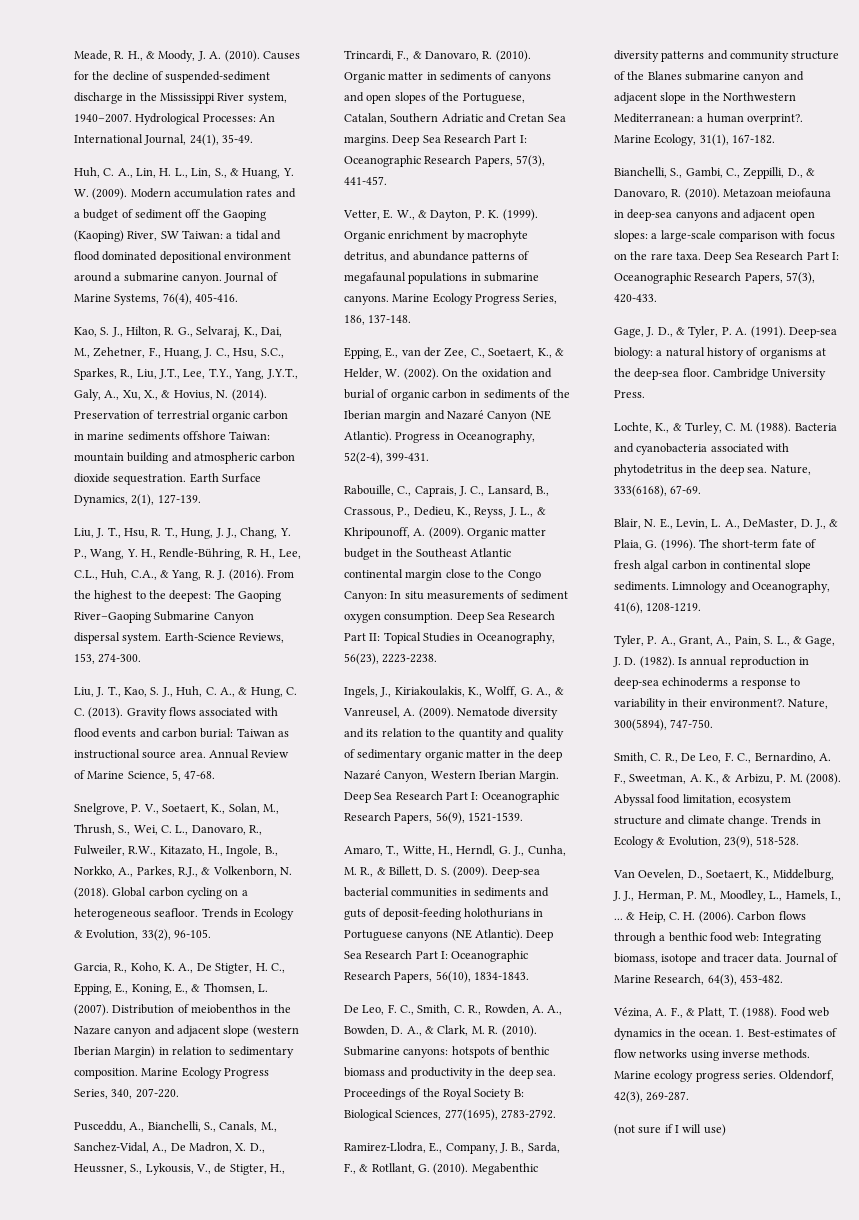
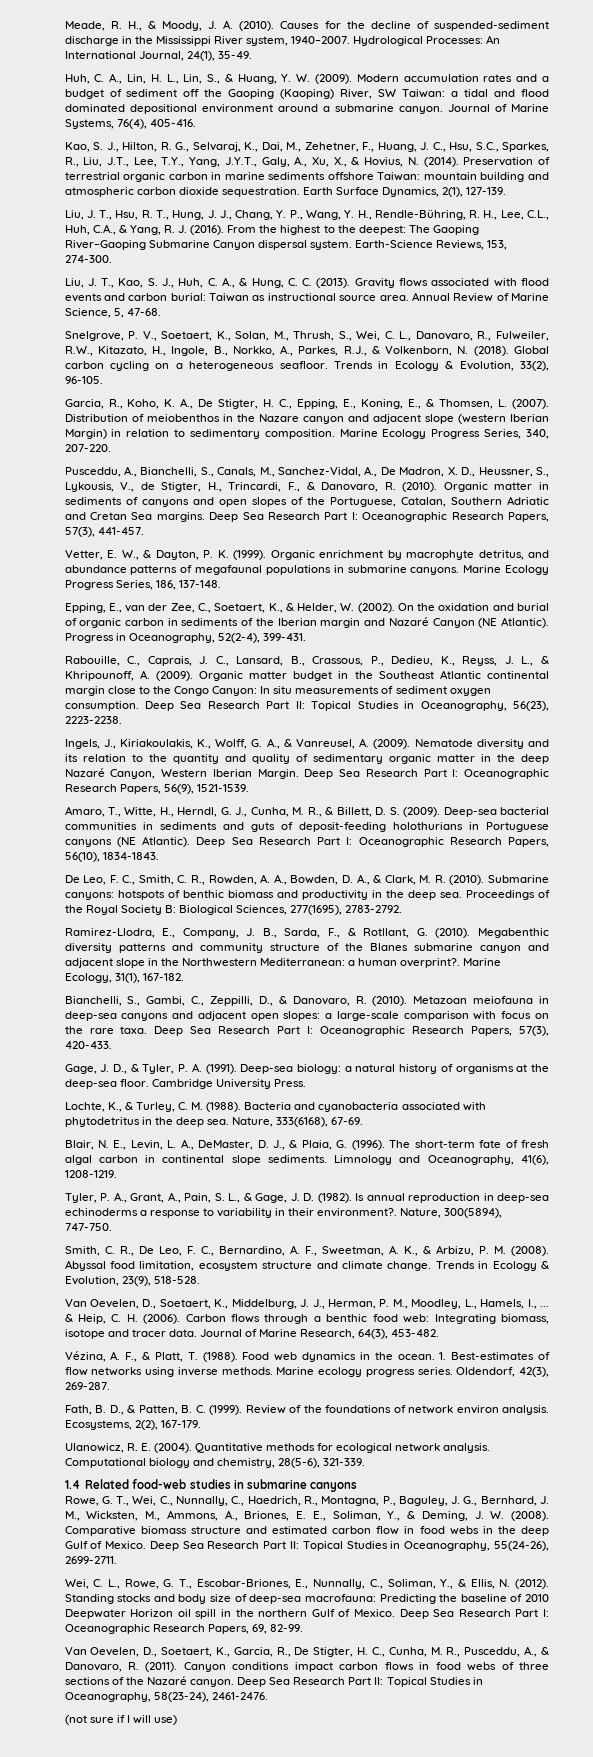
(690, 1096) none -> [64,1405,550,1415] [64,1420,201,1430] [64,1443,491,1453] [64,1458,366,1468] [64,1479,357,1492] [64,1496,550,1506] [64,1510,550,1521] [64,1526,550,1536] [64,1541,549,1551] [64,1556,117,1564] [64,1579,549,1589] [64,1594,549,1604] [64,1609,549,1619] [64,1624,303,1634] [64,1646,549,1657] [64,1662,550,1672] [64,1676,483,1687] [64,1692,268,1702] // Fath, B. D., & Patten, B. C. (1999). Review of the foundations of network environ analysis. Ecosystems, 2(2), 167-179. // Ulanowicz, R. E. (2004). Quantitative methods for ecological network analysis. Computational biology and chemistry, 28(5-6), 321-339. // 1.4 Related food-web studies in submarine canyons // Rowe, G. T., Wei, C., Nunnally, C., Haedrich, R., Montagna, P., Baguley, J. G., Bernhard, J. M., Wicksten, M., Ammons, A., Briones, E. E., Soliman, Y., & Deming, J. W. (2008). Comparative biomass structure and estimated carbon flow in food webs in the deep Gulf of Mexico. Deep Sea Research Part II: Topical Studies in Oceanography, 55(24-26), 2699-2711. // Wei, C. L., Rowe, G. T., Escobar-Briones, E., Nunnally, C., Soliman, Y., & Ellis, N. (2012). Standing stocks and body size of deep-sea macrofauna: Predicting the baseline of 2010 Deepwater Horizon oil spill in the northern Gulf of Mexico. Deep Sea Research Part I: Oceanographic Research Papers, 69, 82-99. // Van Oevelen, D., Soetaert, K., Garcia, R., De Stigter, H. C., Cunha, M. R., Pusceddu, A., & Danovaro, R. (2011). Canyon conditions impact carbon flows in food webs of three sections of the Nazaré canyon. Deep Sea Research Part II: Topical Studies in Oceanography, 58(23-24), 2461-2476.

